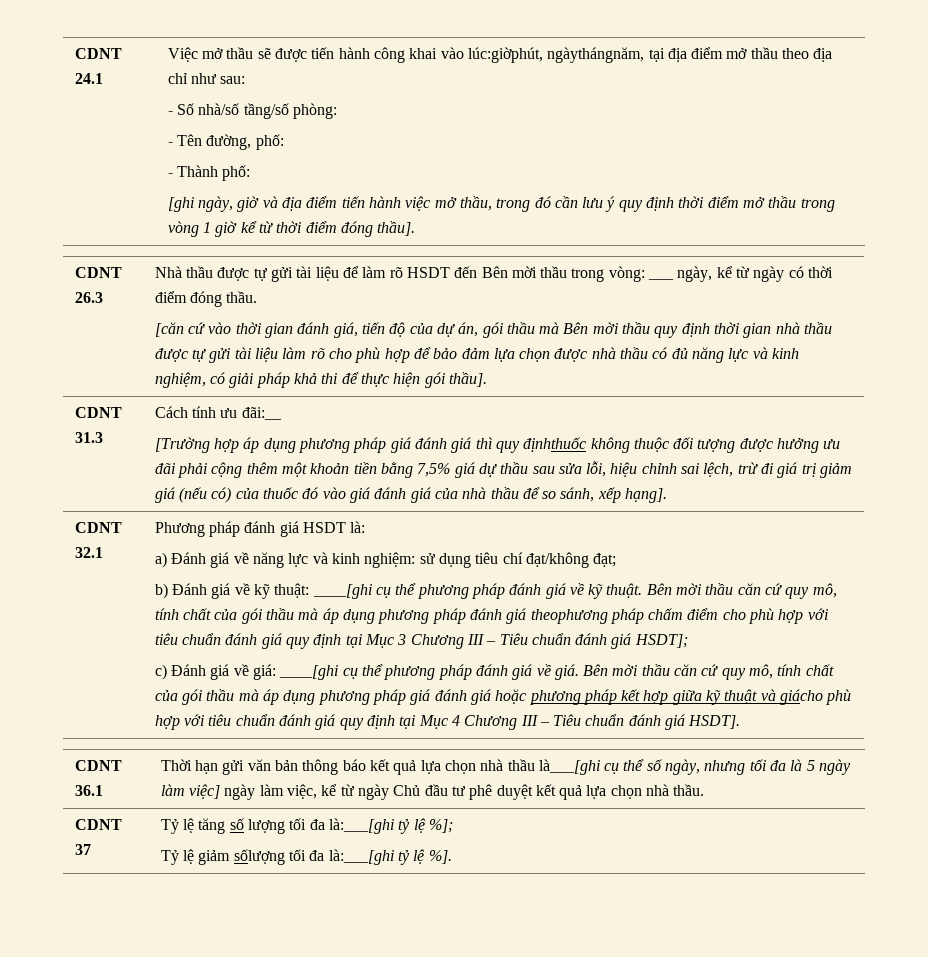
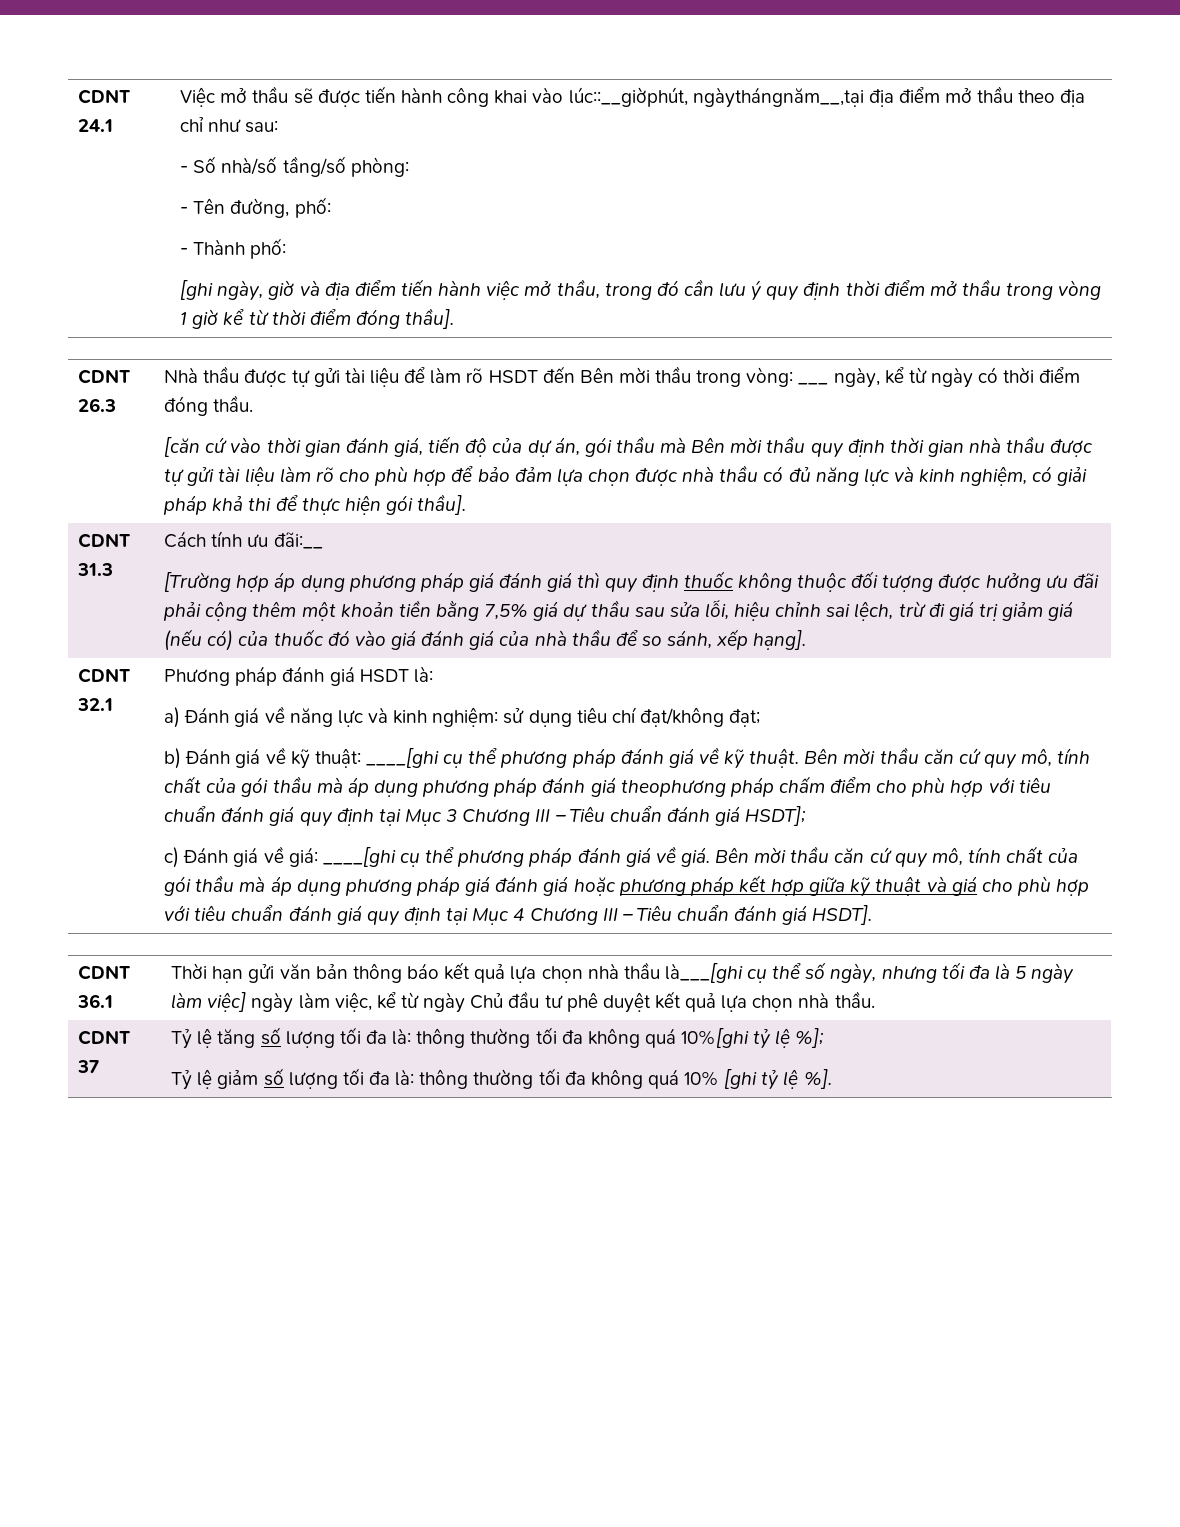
[467,47,665,63] lúc:giờphút, ngàythángnăm, tại -> [568,87,864,108] lúc::__giờphút, ngàythángnăm__,tại
[523,437,587,452] địnhthuốc -> [641,571,734,592] định thuốc
[780,689,824,705] giácho -> [951,876,1013,896] giá cho
[328,818,394,834] là:___[ghi -> [392,1027,750,1048] là: thông thường tối đa không quá 10%[ghi
[233,849,394,865] sốlượng tối đa là:___[ghi -> [263,1068,758,1089] số lượng tối đa là: thông thường tối đa không quá 10% [ghi

